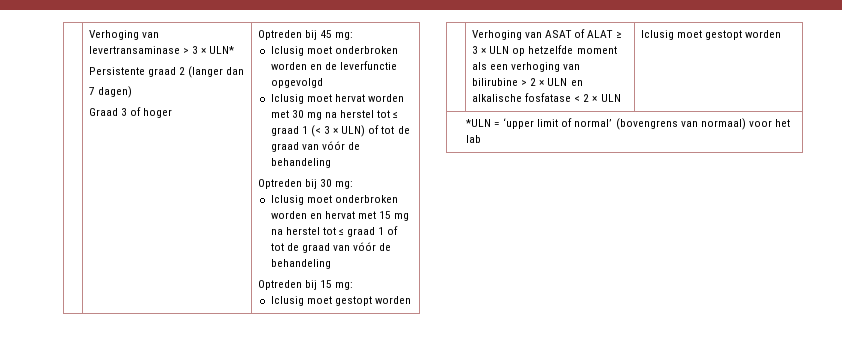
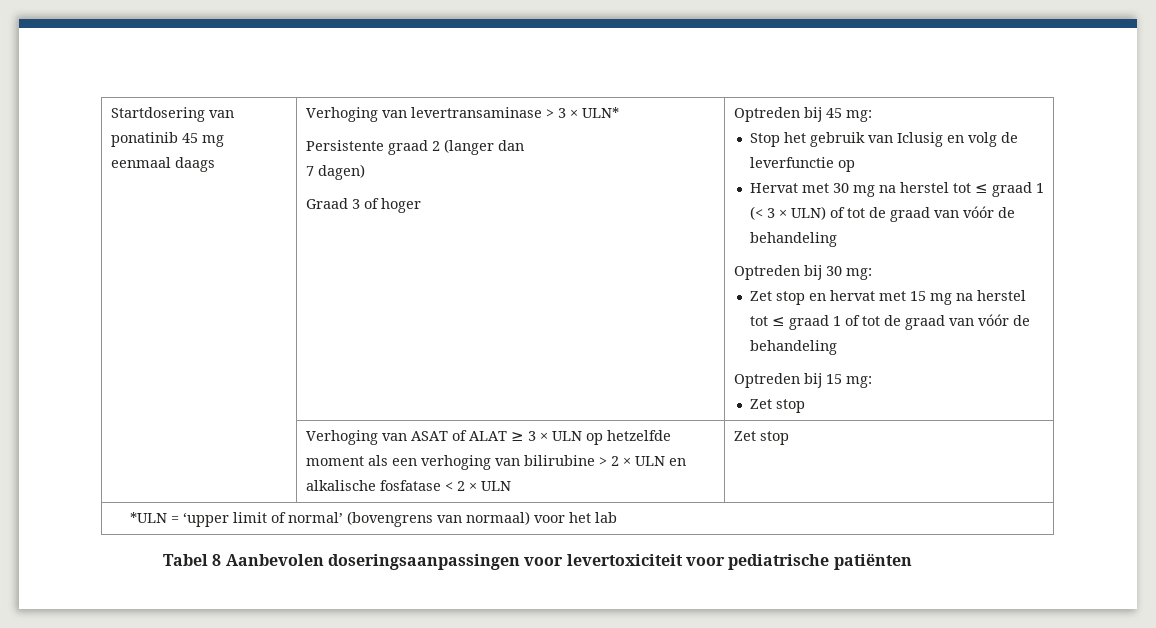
(89, 35) none -> [110,107,234,122] [110,132,224,147] [110,157,215,172] Startdosering van ponatinib 45 mg eenmaal daags
[270,46,398,56] [270,61,398,70] [270,78,323,88] [270,94,405,104] Iclusig moet onderbroken worden en de leverfunctie opgevolgd // Iclusig moet hervat worden -> [749,132,1018,147] [749,157,855,172] [749,183,798,193] Stop het gebruik van Iclusig en volg de leverfunctie op // Hervat
[270,195,398,205] [270,211,307,219] Iclusig moet onderbroken worden -> [749,291,805,305] Zet stop
[270,296,412,306] Iclusig moet gestopt worden -> [749,399,805,413] Zet stop
[641,30,782,40] Iclusig moet gestopt worden -> [733,431,789,445] Zet stop
(481, 139) none -> [163,553,912,570] // Tabel 8 Aanbevolen doseringsaanpassingen voor levertoxiciteit voor pediatrische patiënten

